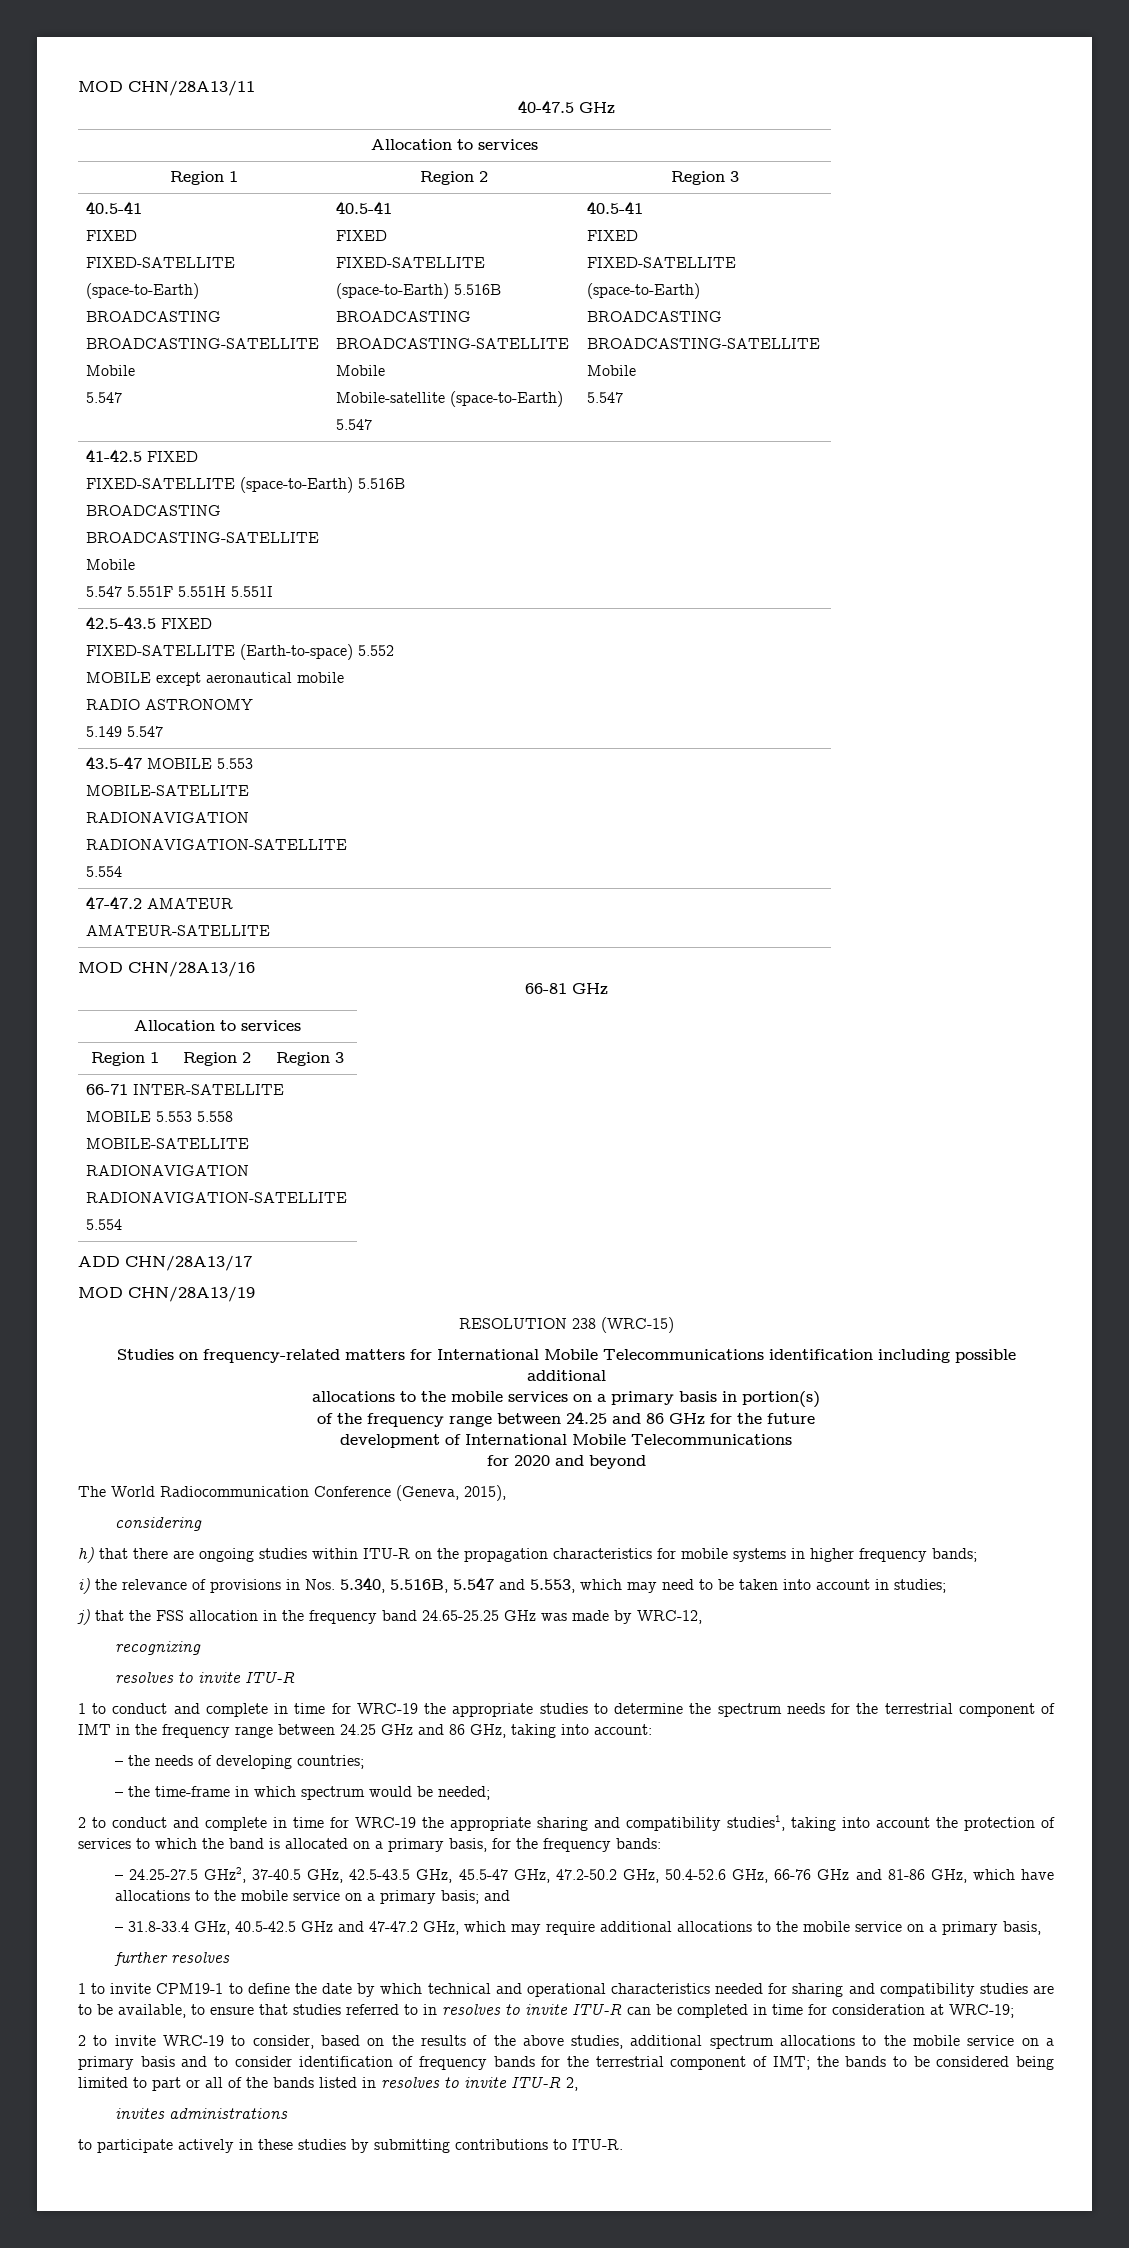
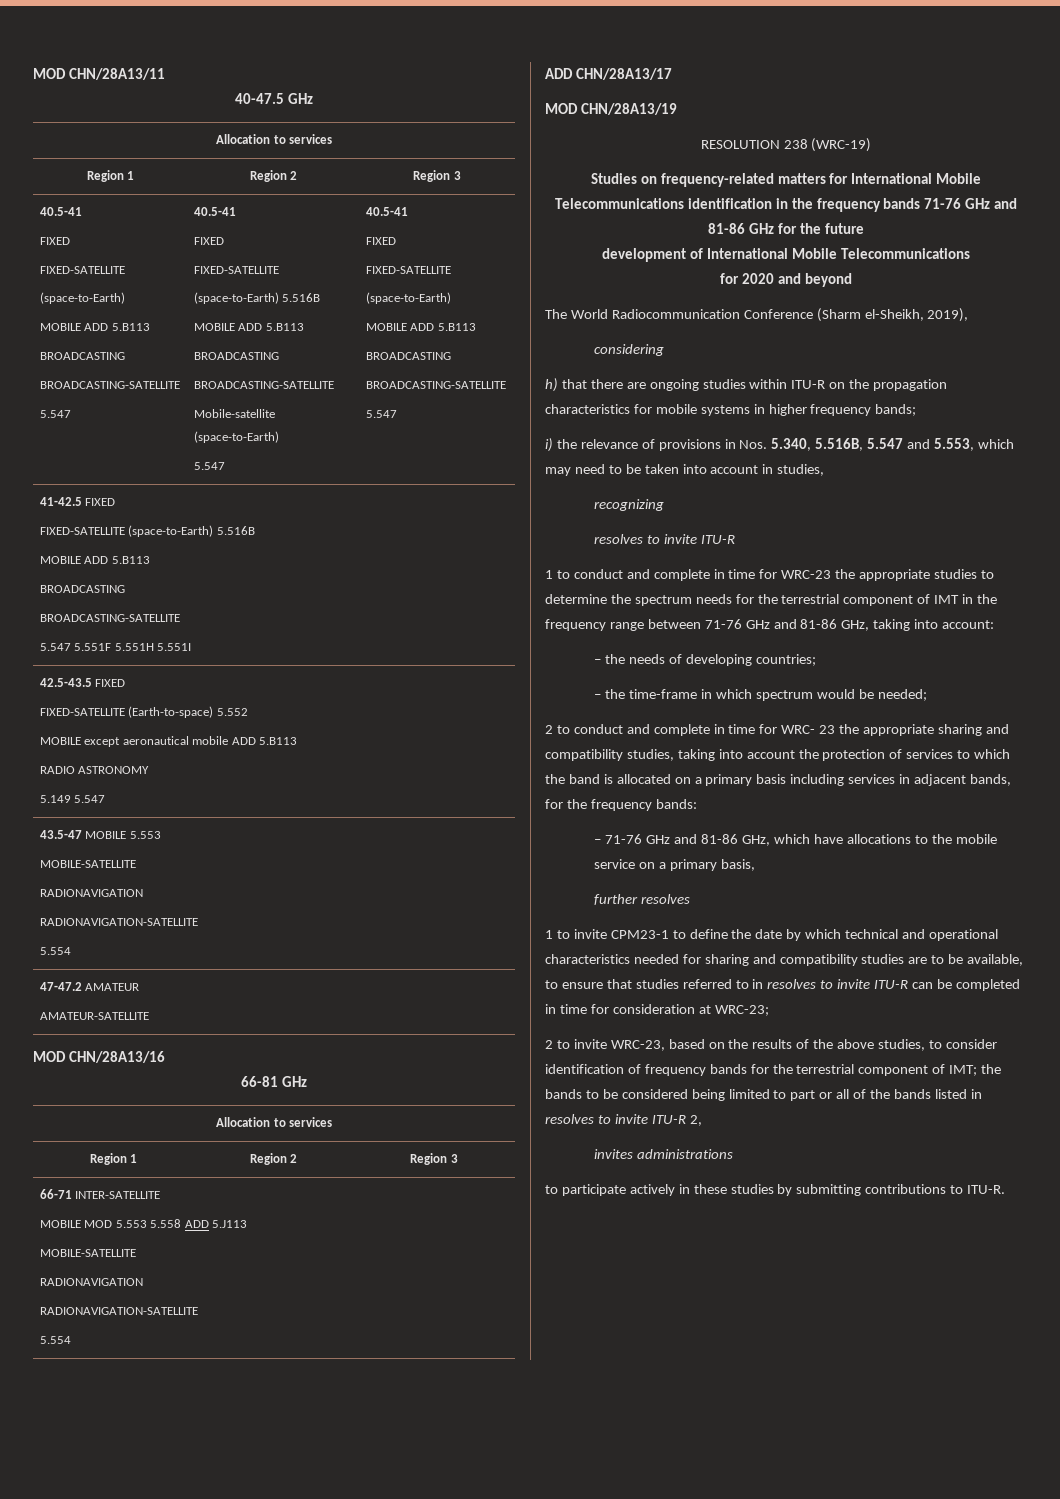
[86,311,222,322] [86,338,320,349] [86,365,136,376] // BROADCASTING // BROADCASTING-SATELLITE // Mobile -> [39,323,150,331] [39,352,125,360] [39,381,180,389] // MOBILE ADD 5.B113 // BROADCASTING // BROADCASTING-SATELLITE
[336,311,472,322] [336,338,570,349] [336,365,386,376] // BROADCASTING // BROADCASTING-SATELLITE // Mobile -> [193,323,304,331] [193,352,279,360] [193,381,334,389] // MOBILE ADD 5.B113 // BROADCASTING // BROADCASTING-SATELLITE
[587,311,723,322] [587,338,821,349] [587,365,637,376] // BROADCASTING // BROADCASTING-SATELLITE // Mobile -> [365,323,476,331] [365,352,451,360] [365,381,506,389] // MOBILE ADD 5.B113 // BROADCASTING // BROADCASTING-SATELLITE
[86,505,222,516] [86,532,320,543] [86,559,136,570] // BROADCASTING // BROADCASTING-SATELLITE // Mobile -> [39,556,150,564] [39,585,125,593] [39,614,180,622] // MOBILE ADD 5.B113 // BROADCASTING // BROADCASTING-SATELLITE
(345, 677) none -> [231,737,298,745] ADD 5.B113
(152, 1116) none -> [84,1220,113,1228] MOD
(234, 1116) none -> [184,1220,248,1228] ADD 5.J113
[600,1317,674,1333] (WRC-15) -> [811,138,872,152] (WRC-19)
[877,1349,1016,1363] [526,1370,606,1381] [312,1391,820,1408] [317,1411,664,1427] including possible additional // allocations to the mobile services on a primary basis in portion(s) // of the frequency range between 24.25 and 86 -> [775,198,1018,212] [708,223,746,234] in the frequency bands 71-76 GHz and 81-86
[396,1485,506,1501] (Geneva, 2015), -> [816,308,969,322] (Sharm el-Sheikh, 2019),
[894,1579,946,1593] [77,1609,702,1625] studies; // j) that the FSS allocation in the frequency band 24.65-25.25 GHz was made by WRC-12, -> [777,464,825,476] studies,
[356,1703,418,1714] WRC-19 -> [781,570,832,579] WRC-23
[340,1724,465,1735] 24.25 GHz and 86 -> [704,619,838,629] 71-76 GHz and 81-86
[355,1817,416,1828] WRC-19 -> [781,725,836,734] WRC- 23
[727,1815,785,1831] studies1, -> [626,749,674,761] studies,
[449,1838,487,1852] basis, -> [756,774,1011,786] basis including services in adjacent bands,
[128,1867,812,1883] 24.25-27.5 GHz2, 37-40.5 GHz, 42.5-43.5 GHz, 45.5-47 GHz, 47.2-50.2 GHz, 50.4-52.6 GHz, 66-76 -> [605,834,643,844] 71-76
[440,1890,510,1904] [114,1921,998,1935] basis; and // – 31.8-33.4 GHz, 40.5-42.5 GHz and 47-47.2 GHz, which may require additional allocations to the mobile service on a primary -> (718, 865) none
[156,1983,224,1994] CPM19-1 -> [610,930,669,939] CPM23-1
[949,2004,1014,2018] WRC-19; -> [714,1005,769,1016] WRC-23;
[162,2035,314,2049] WRC-19 to consider, -> [610,1040,665,1051] WRC-23,
[630,2035,1055,2049] [78,2056,208,2070] additional spectrum allocations to the mobile service on a primary basis and -> (926, 1045) none

